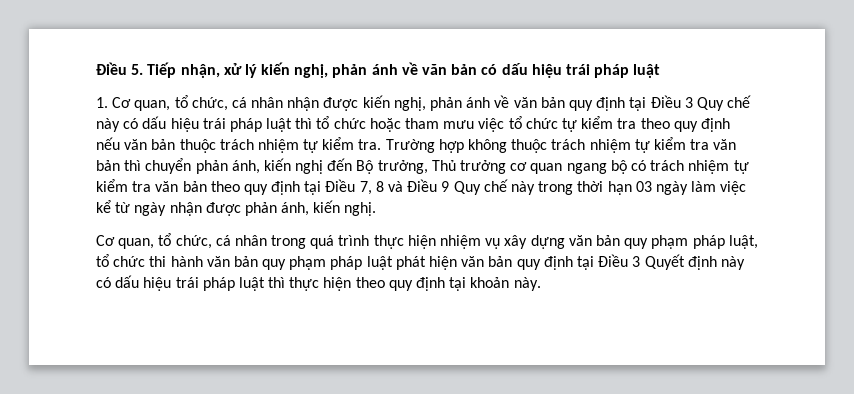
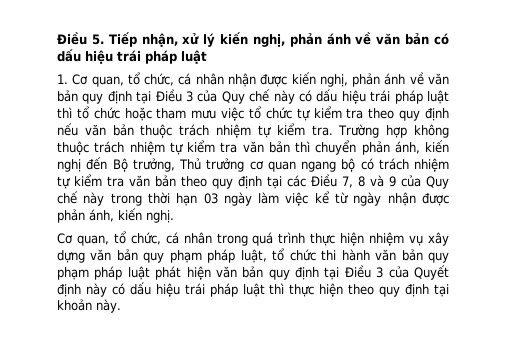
(693, 102) none -> [197,90,218,102] của
(322, 188) none -> [287,175,306,187] các
[407,179,450,192] Điều 9 -> [389,175,421,187] 9 của
(641, 261) none -> [388,266,409,278] của

